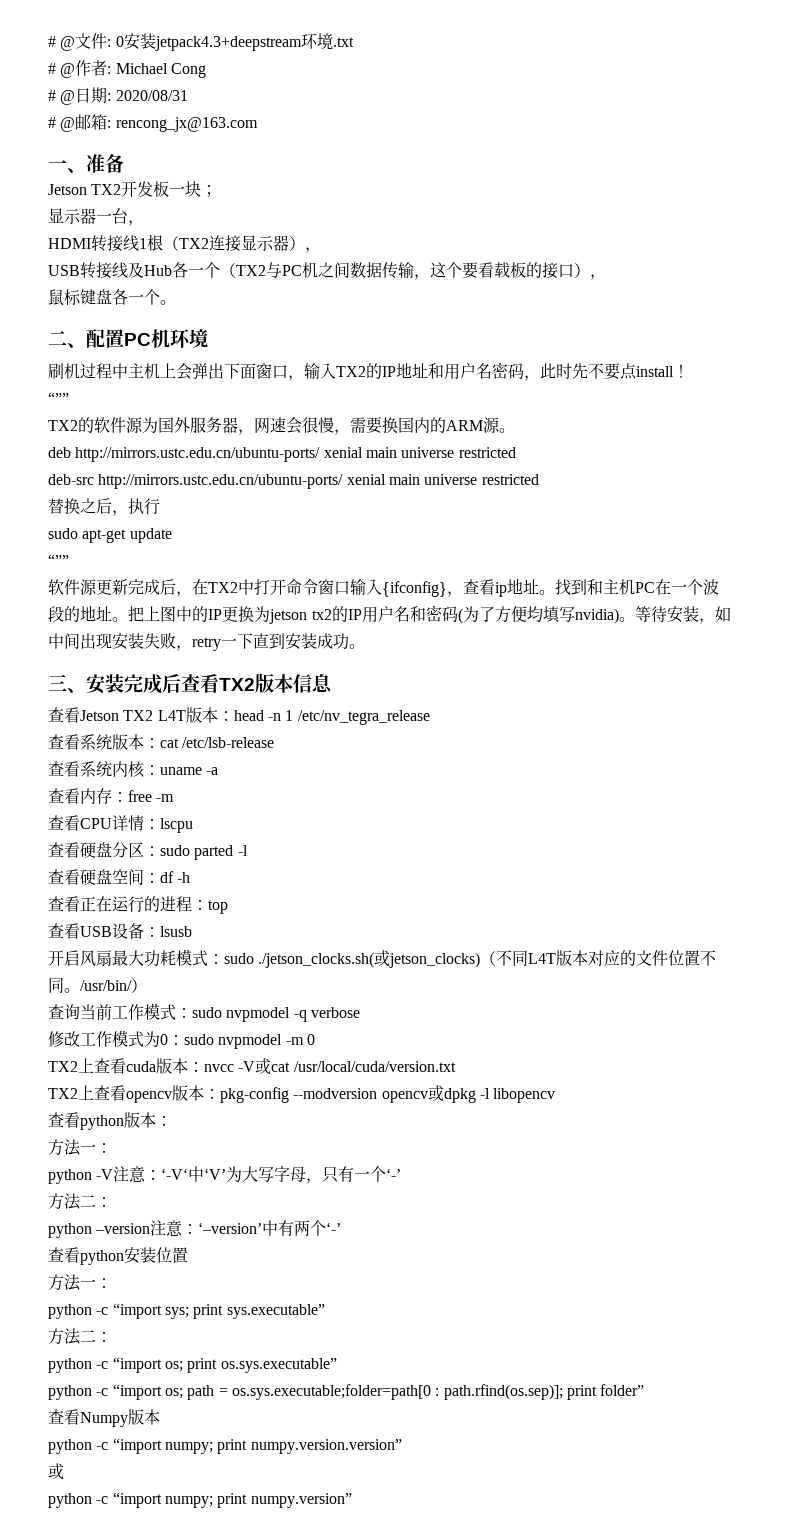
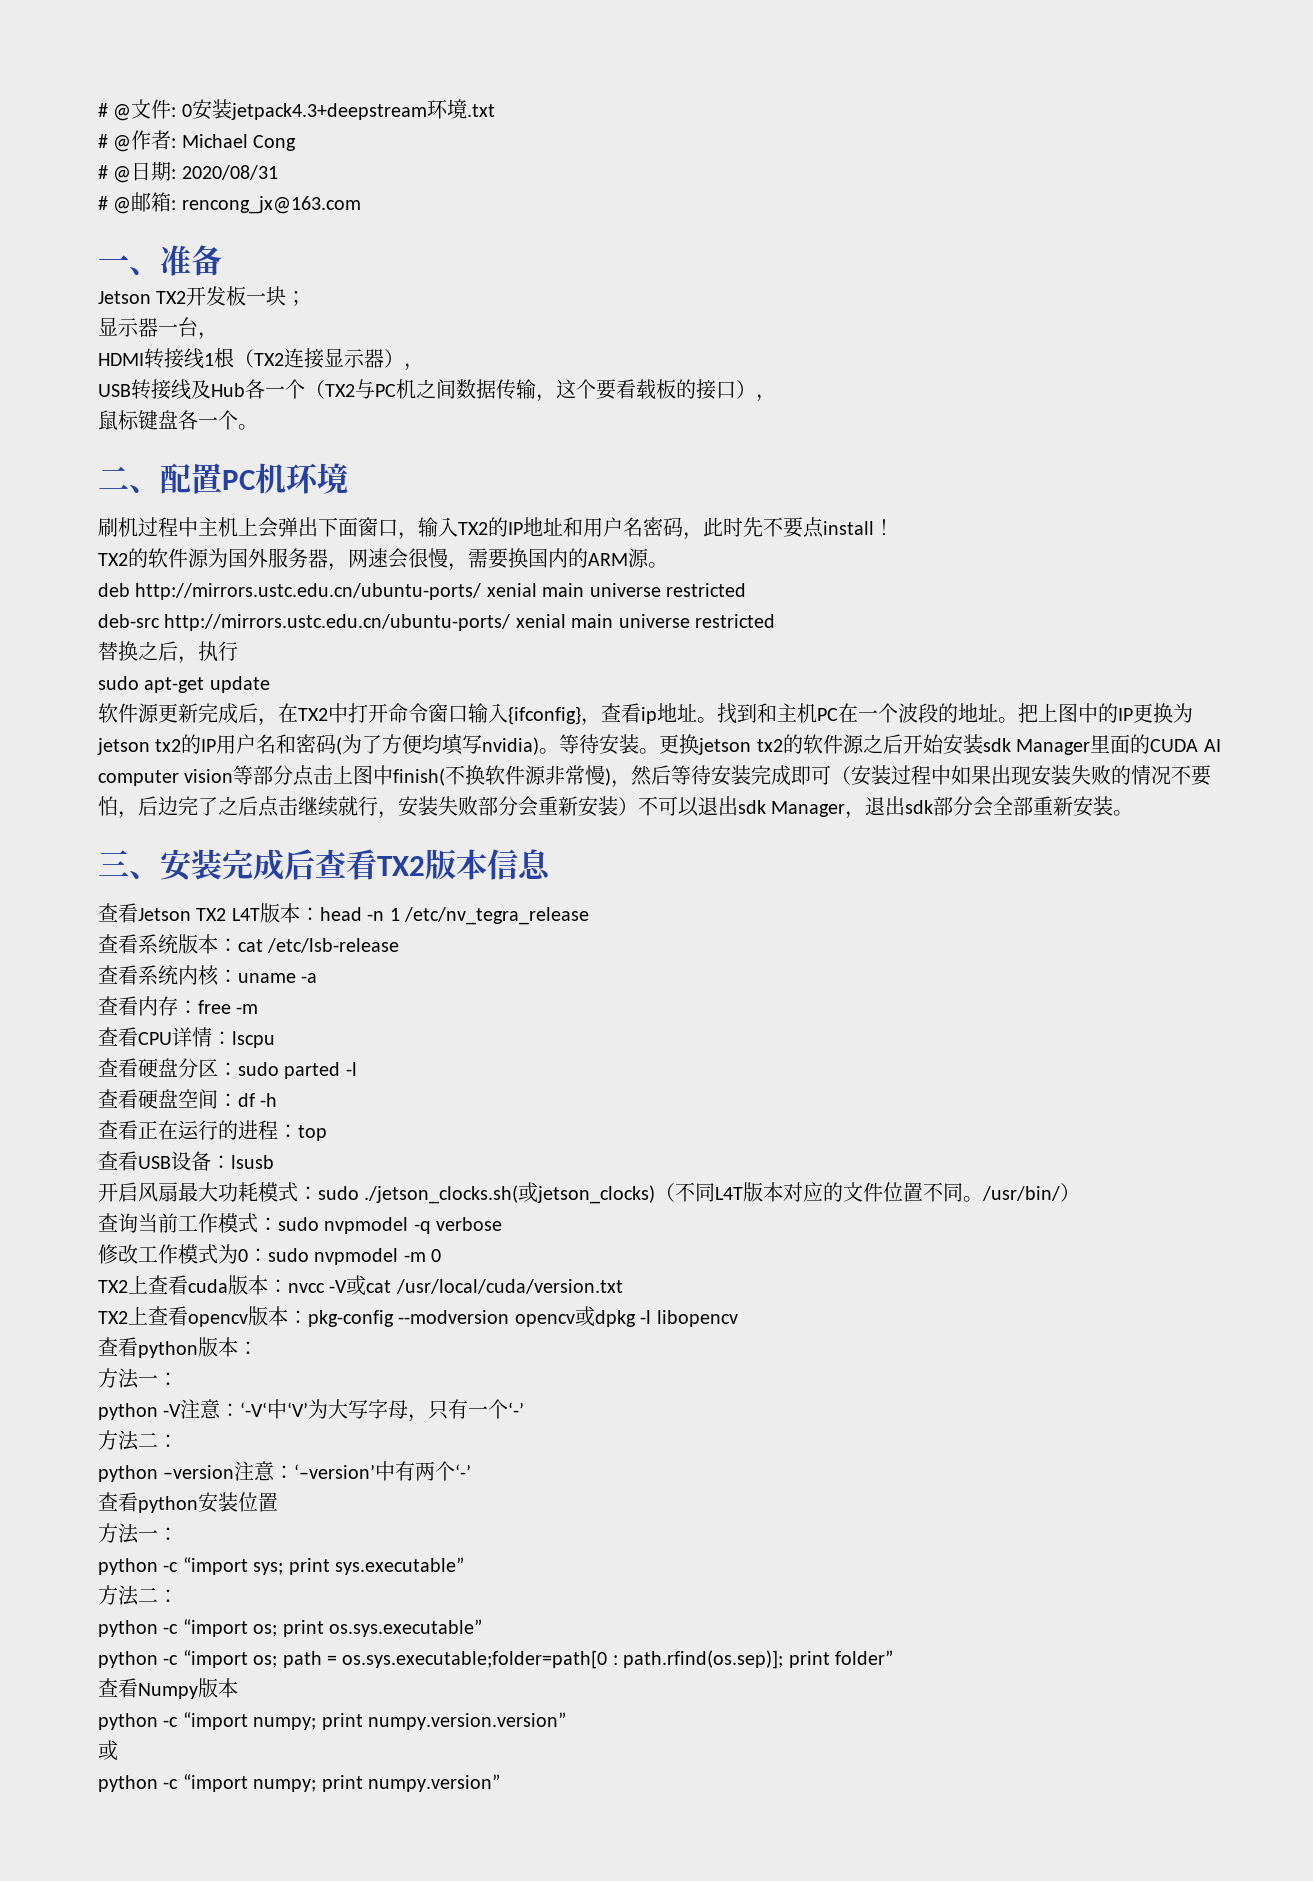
[48,392,69,404] // “”” -> (894, 527) none
[48,554,69,566] // “”” -> (270, 684) none
[699,606,731,624] [48,633,349,651] ，如中间出现安装失败，retry一下直到安装成功 -> [639,734,1221,755] [98,765,1212,788] [98,796,1114,819] 。更换jetson tx2的软件源之后开始安装sdk Manager里面的CUDA AI computer vision等部分点击上图中finish(不换软件源非常慢)，然后等待安装完成即可（安装过程中如果出现安装失败的情况不要怕，后边完了之后点击继续就行，安装失败部分会重新安装）不可以退出sdk Manager，退出sdk部分会全部重新安装

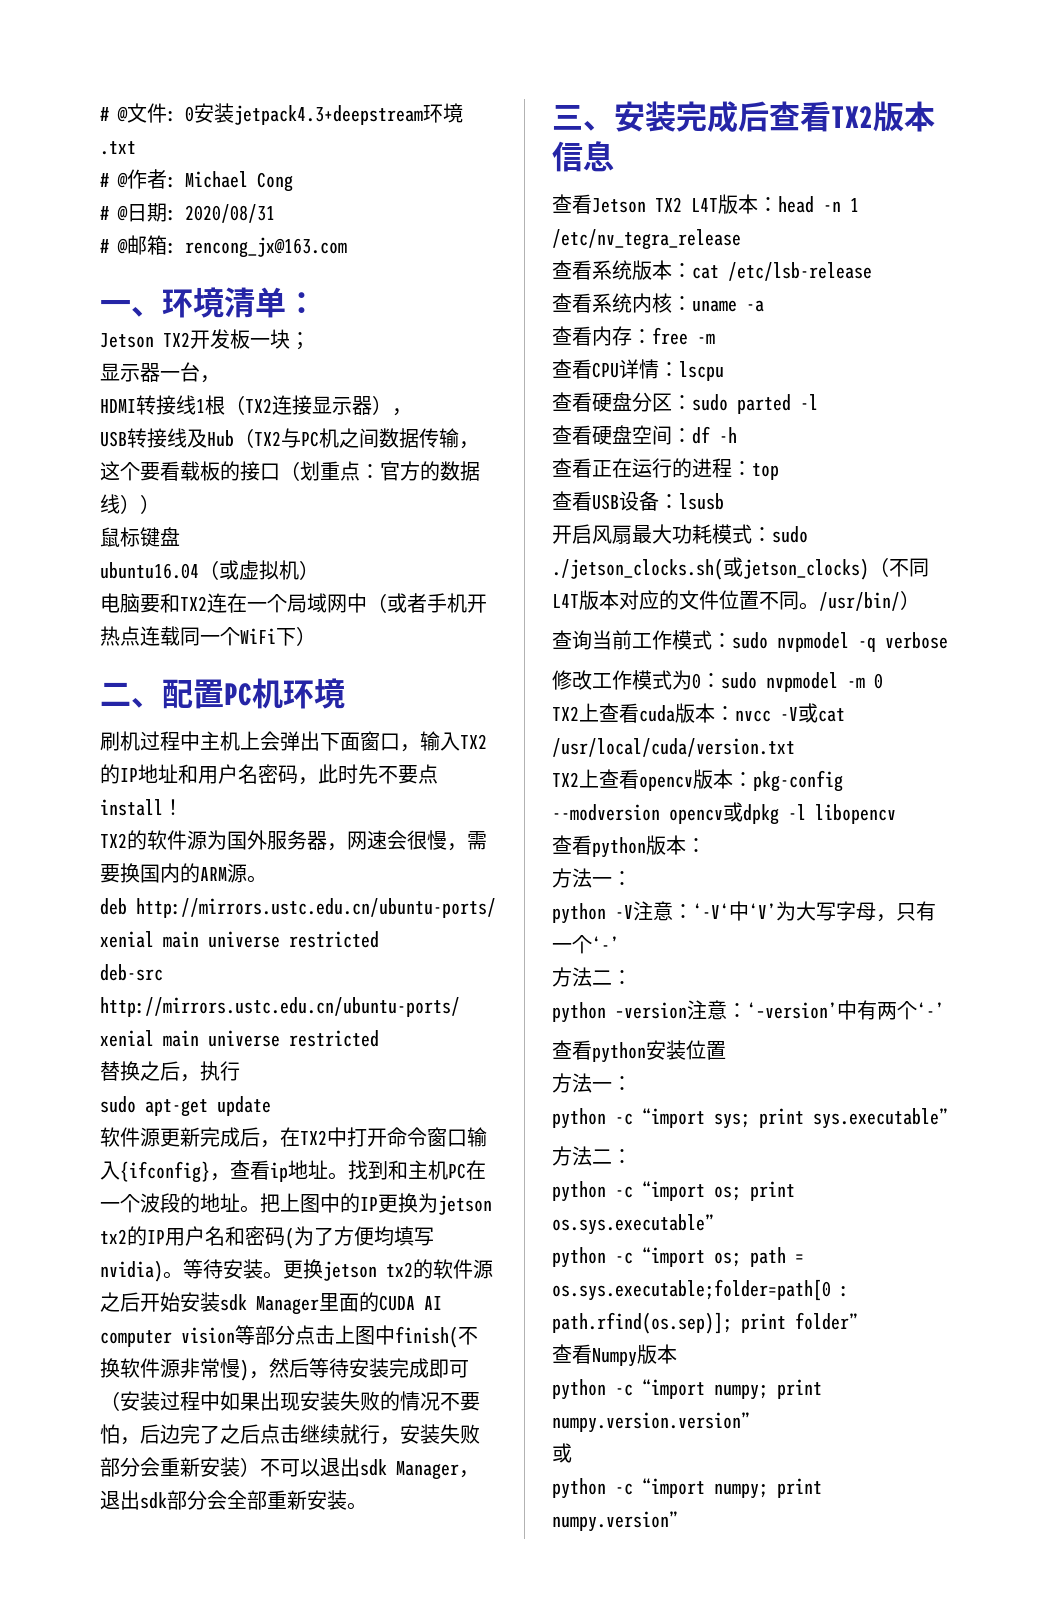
[160,245,222,276] 准备 -> [162,287,317,318] 环境清单：
[245,379,305,399] 各一个 -> (234, 438) none
[736,380,776,402] [98,410,258,430] ）， // 鼠标键盘各一个。 -> [280,461,480,481] [100,494,160,514] [100,527,180,547] [100,560,319,580] [100,593,487,613] [100,626,316,646] （划重点：官方的数据线）） // 鼠标键盘 // ubuntu16.04（或虚拟机） // 电脑要和TX2连在一个局域网中（或者手机开热点连载同一个WiFi下）

